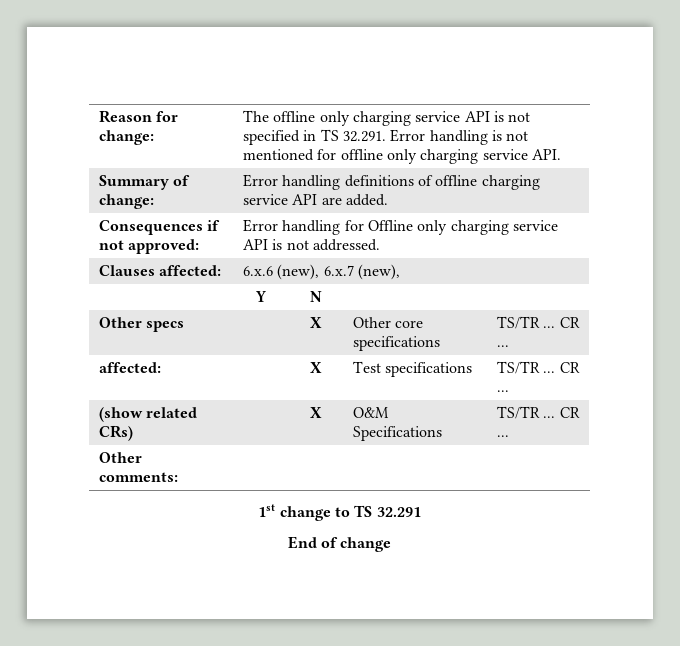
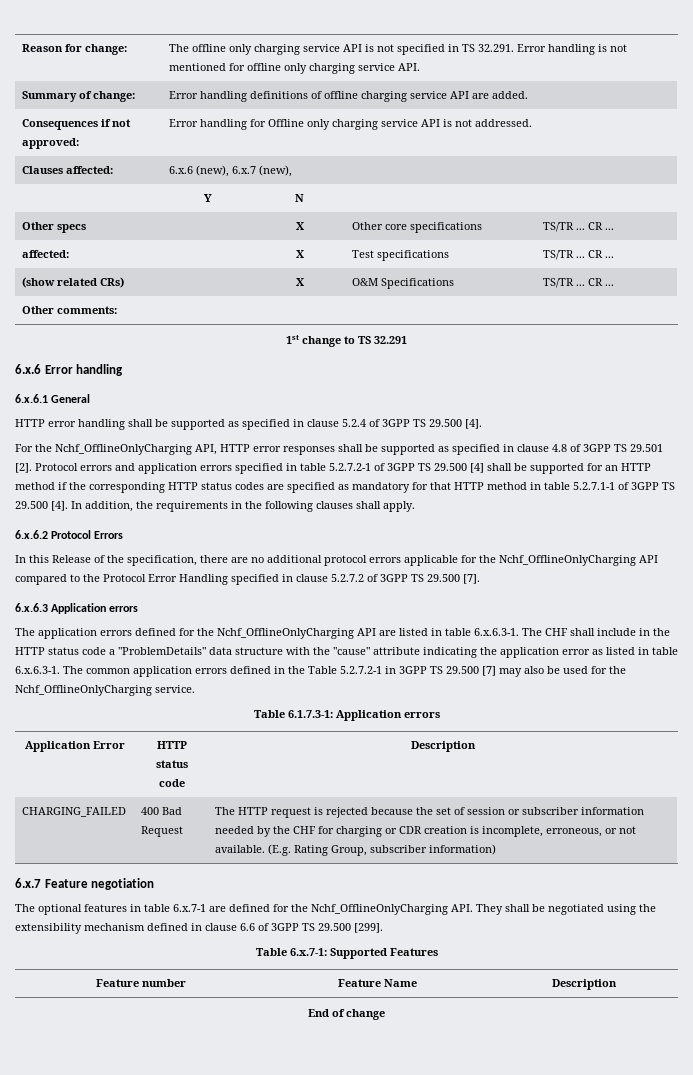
(421, 512) none -> [15,364,124,376] [15,394,91,403] [15,419,482,430] [15,444,663,455] [15,463,651,474] [15,482,675,493] [15,501,415,512] [15,530,124,539] [15,555,658,566] [15,574,480,585] [15,603,139,614] [15,628,670,639] [15,647,678,658] [15,666,626,677] [15,685,195,696] [253,710,440,721] [25,741,125,752] [156,741,187,749] [155,760,188,768] [158,779,185,787] [410,741,476,752] [22,807,127,817] [141,807,183,815] [141,826,184,837] [215,807,645,818] [215,826,637,837] [215,844,497,856] [15,878,155,890] [15,904,656,915] [15,923,383,934] [255,948,438,959] [95,979,186,987] [337,979,417,987] [551,979,617,990] // 6.x.6 Error handling // 6.x.6.1 General // HTTP error handling shall be supported as specified in clause 5.2.4 of 3GPP TS 29.500 [4]. // For the Nchf_OfflineOnlyCharging API, HTTP error responses shall be supported as specified in clause 4.8 of 3GPP TS 29.501 [2]. Protocol errors and application errors specified in table 5.2.7.2-1 of 3GPP TS 29.500 [4] shall be supported for an HTTP method if the corresponding HTTP status codes are specified as mandatory for that HTTP method in table 5.2.7.1-1 of 3GPP TS 29.500 [4]. In addition, the requirements in the following clauses shall apply. // 6.x.6.2 Protocol Errors // In this Release of the specification, there are no additional protocol errors applicable for the Nchf_OfflineOnlyCharging API compared to the Protocol Error Handling specified in clause 5.2.7.2 of 3GPP TS 29.500 [7]. // 6.x.6.3 Application errors // The application errors defined for the Nchf_OfflineOnlyCharging API are listed in table 6.x.6.3-1. The CHF shall include in the HTTP status code a "ProblemDetails" data structure with the "cause" attribute indicating the application error as listed in table 6.x.6.3-1. The common application errors defined in the Table 5.2.7.2-1 in 3GPP TS 29.500 [7] may also be used for the Nchf_OfflineOnlyCharging service. // Table 6.1.7.3-1: Application errors // Application Error | HTTP status code | Description // CHARGING_FAILED | 400 Bad Request | The HTTP request is rejected because the set of session or subscriber information needed by the CHF for charging or CDR creation is incomplete, erroneous, or not available. (E.g. Rating Group, subscriber information) // 6.x.7 Feature negotiation // The optional features in table 6.x.7-1 are defined for the Nchf_OfflineOnlyCharging API. They shall be negotiated using the extensibility mechanism defined in clause 6.6 of 3GPP TS 29.500 [299]. // Table 6.x.7-1: Supported Features // Feature number | Feature Name | Description

